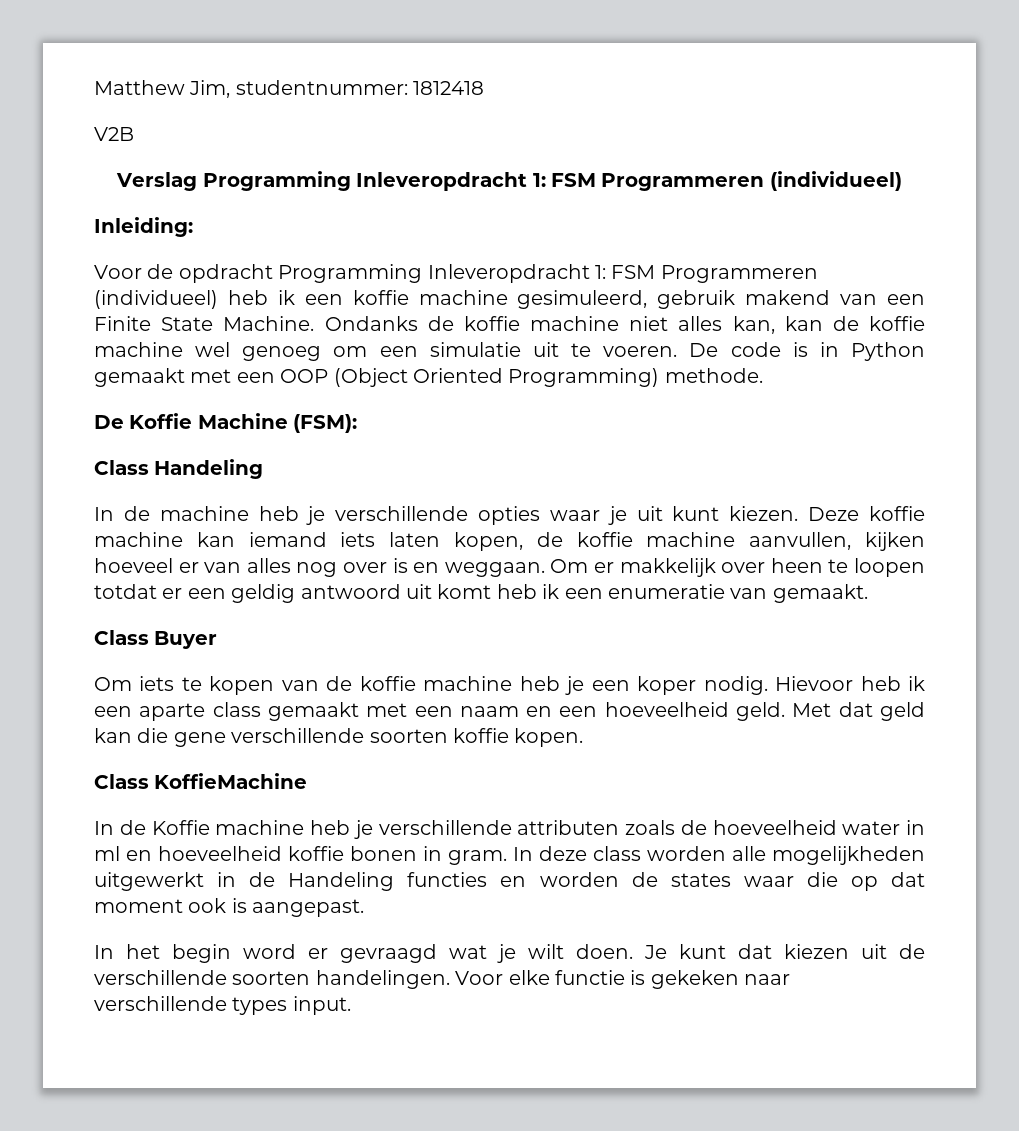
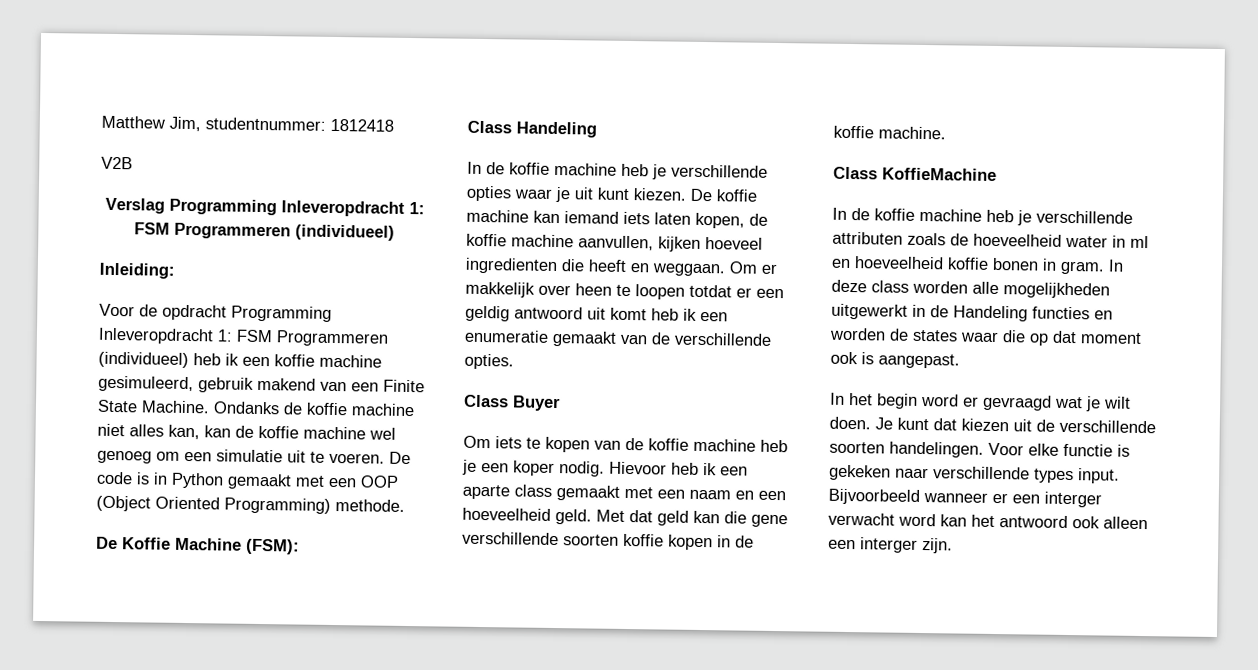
(150, 513) none -> [509,162,550,175] koffie
[808,507,860,521] Deze -> [690,188,712,202] De
[178,558,408,577] er van alles nog over is -> [465,257,627,275] ingredienten die heeft
[730,584,868,603] van gemaakt. -> [552,330,772,347] [464,353,514,370] gemaakt van de verschillende opties.
[514,728,584,747] kopen. -> [668,534,754,551] [833,125,946,140] kopen in de koffie machine.
[151,820,210,835] Koffie -> [874,208,915,221] koffie
(351, 1005) none -> [828,488,1102,508] [828,512,1148,530] [828,537,953,554] Bijvoorbeeld wanneer er een interger verwacht word kan het antwoord ook alleen een interger zijn.

